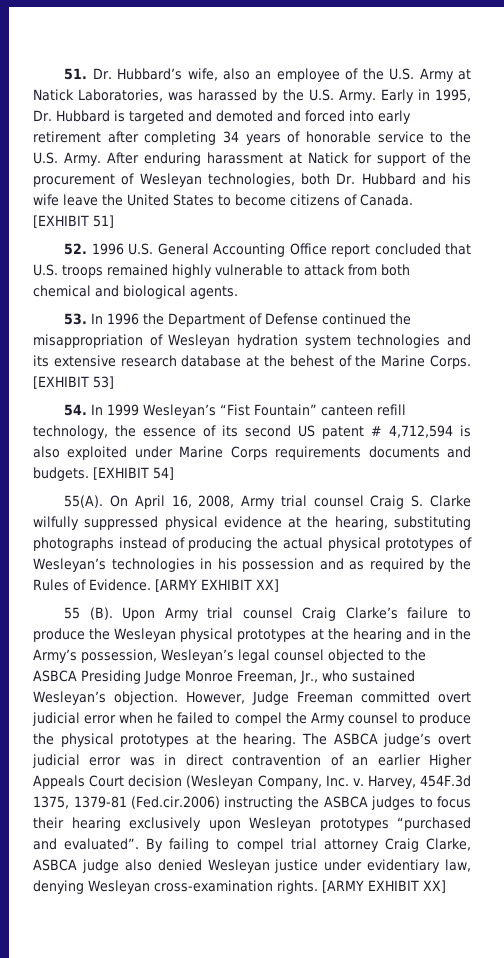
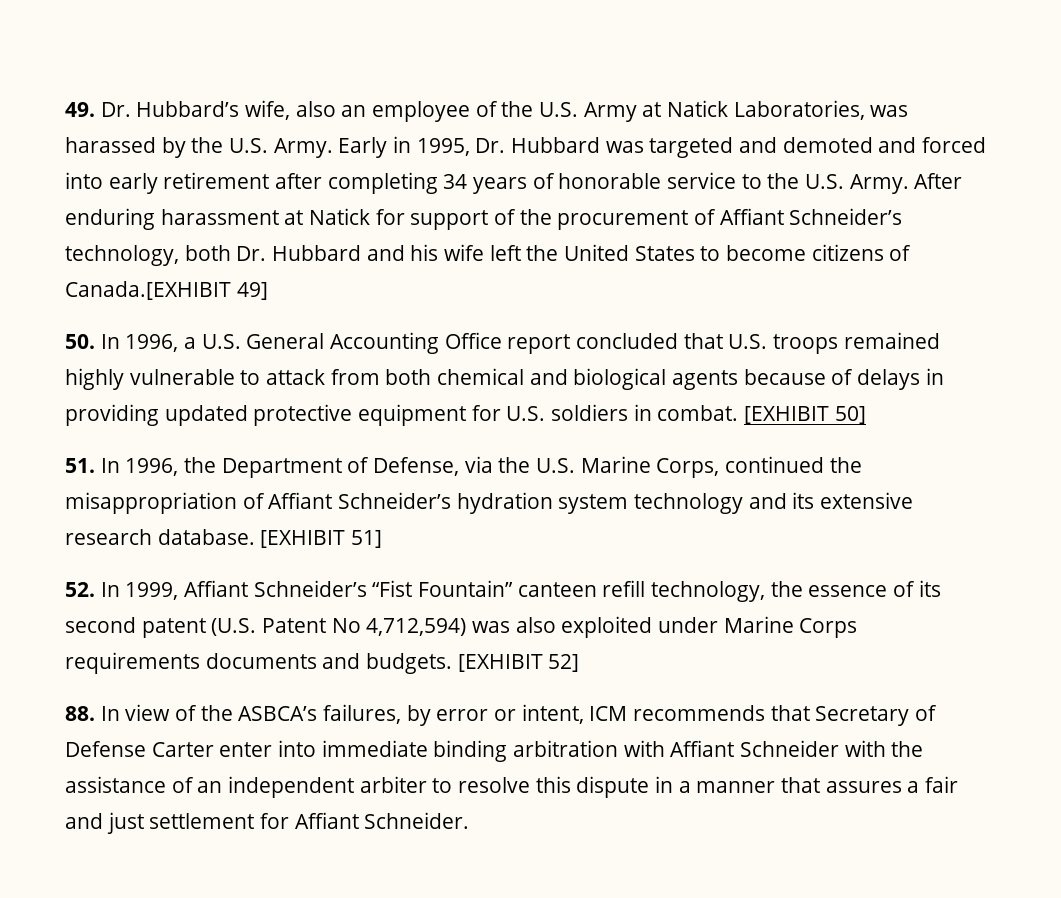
[64,68,88,80] 51. -> [65,102,95,117] 49.
[113,110,125,122] is -> [605,141,644,153] was
[139,173,295,187] Wesleyan technologies, -> [719,208,903,225] [65,245,179,266] Affiant Schneider’s technology,
[63,194,98,206] leave -> [489,245,521,261] left
[360,194,413,206] [33,215,114,228] [64,243,124,255] Canada. [EXHIBIT 51] // 52. 1996 -> [65,281,268,300] [65,334,197,352] Canada.[EXHIBIT 49] // 50. In 1996, a
[190,286,238,299] [64,313,319,327] agents. // 53. In 1996 the Department of Defense -> [672,368,944,390] [65,404,866,426] [65,456,720,478] agents because of delays in providing updated protective equipment for U.S. soldiers in combat. [EXHIBIT 50] // 51. In 1996, the Department of Defense, via the U.S. Marine Corps,
[168,334,231,348] Wesleyan -> [268,492,452,509] Affiant Schneider’s
[357,334,441,348] technologies -> [634,493,744,514] technology
[181,355,472,369] [33,376,114,389] [64,404,217,418] database at the behest of the Marine Corps. [EXHIBIT 53] // 54. In 1999 Wesleyan’s -> [157,529,383,548] [65,580,367,600] database. [EXHIBIT 51] // 52. In 1999, Affiant Schneider’s
[298,425,471,439] US patent # 4,712,594 is -> [141,618,511,638] patent (U.S. Patent No 4,712,594) was
[153,467,174,480] [64,495,472,509] [33,516,471,530] [33,537,472,551] [33,558,471,572] [33,579,279,592] [64,607,471,621] [33,628,472,642] [33,649,426,663] [33,670,415,684] [33,691,472,705] [32,712,471,726] [33,733,471,747] [32,754,473,768] [33,775,472,789] [33,796,471,810] [33,817,471,831] [33,838,471,852] [33,859,471,873] [33,880,446,894] 54] // 55(A). On April 16, 2008, Army trial counsel Craig S. Clarke wilfully suppressed physical evidence at the hearing, substituting photographs instead of producing the actual physical prototypes of Wesleyan’s technologies in his possession and as required by the Rules of Evidence. [ARMY EXHIBIT XX] // 55 (B). Upon Army trial counsel Craig Clarke’s failure to produce the Wesleyan physical prototypes at the hearing and in the Army’s possession, Wesleyan’s legal counsel objected to the ASBCA Presiding Judge Monroe Freeman, Jr., who sustained Wesleyan’s objection. However, Judge Freeman committed overt judicial error when he failed to compel the Army counsel to produce the physical prototypes at the hearing. The ASBCA judge’s overt judicial error was in direct contravention of an earlier Higher Appeals Court decision (Wesleyan Company, Inc. v. Harvey, 454F.3d 1375, 1379-81 (Fed.cir.2006) instructing the ASBCA judges to focus their hearing exclusively upon Wesleyan prototypes “purchased and evaluated”. By failing to compel trial attorney Craig Clarke, ASBCA judge also denied Wesleyan justice under evidentiary law, denying Wesleyan cross-examination rights. [ARMY EXHIBIT XX] -> [548,654,580,672] [65,704,938,726] [65,740,924,762] [65,776,959,798] [65,812,470,834] 52] // 88. In view of the ASBCA’s failures, by error or intent, ICM recommends that Secretary of Defense Carter enter into immediate binding arbitration with Affiant Schneider with the assistance of an independent arbiter to resolve this dispute in a manner that assures a fair and just settlement for Affiant Schneider.

